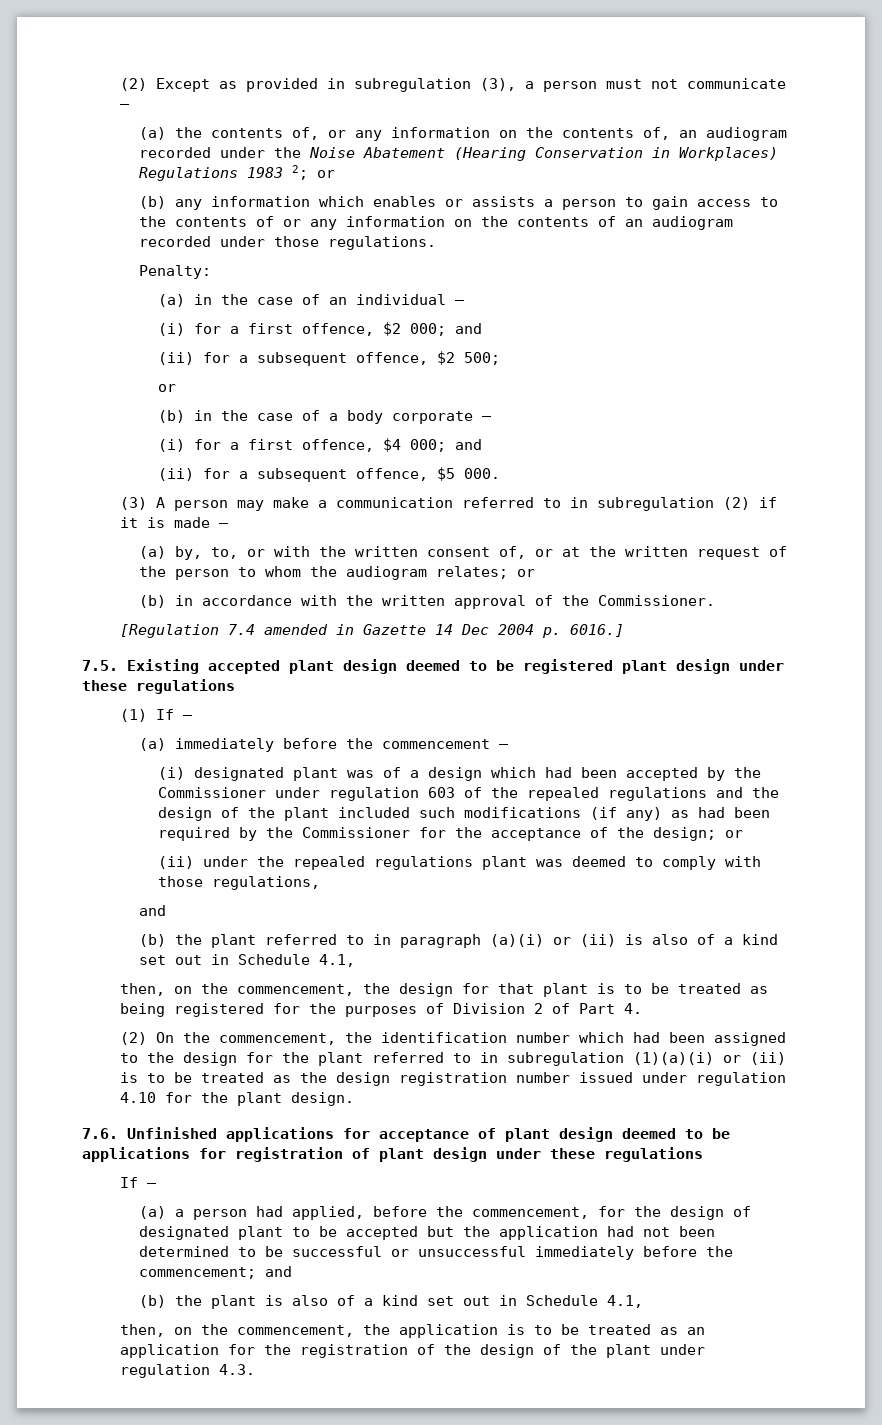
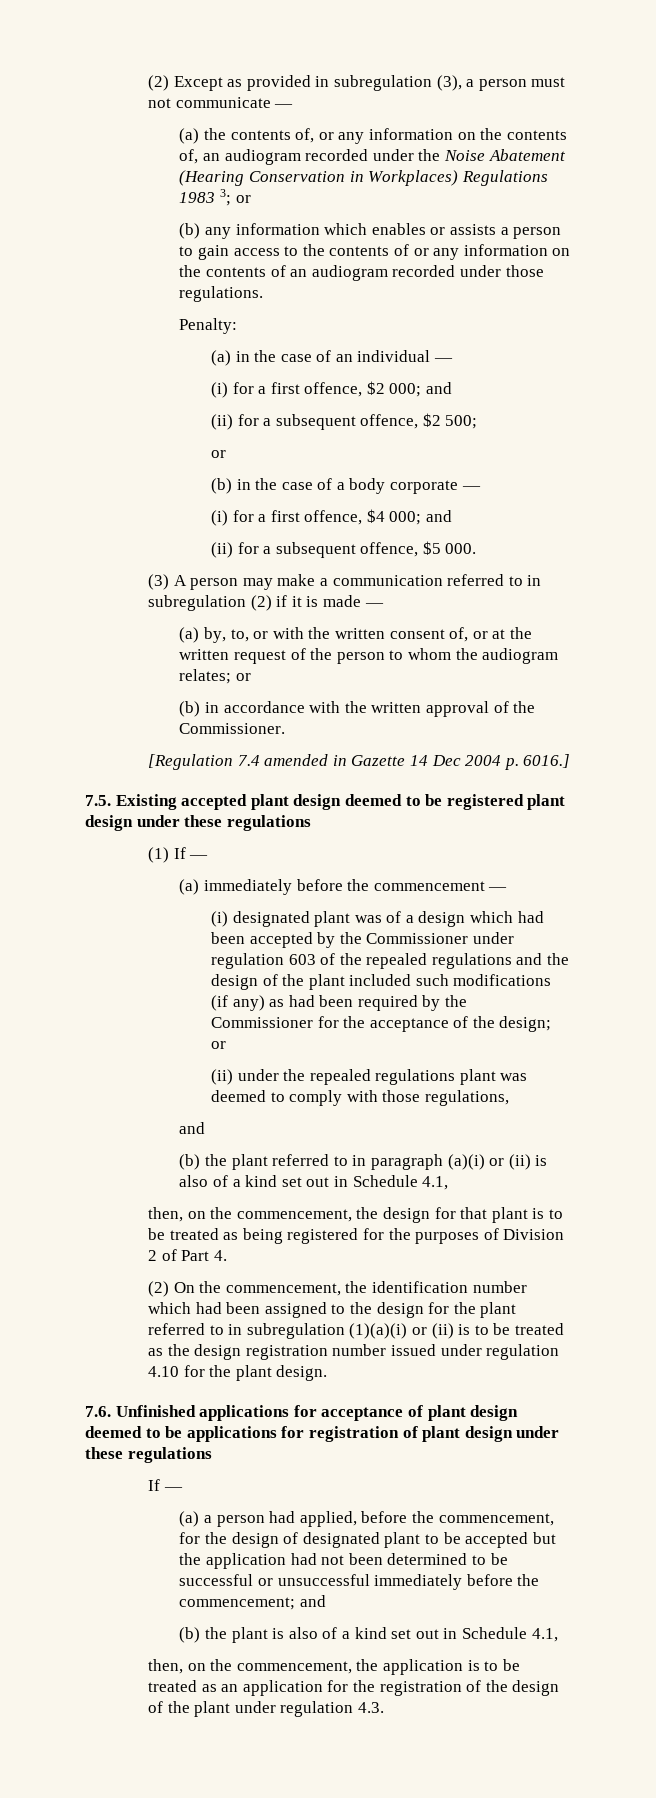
[292,165,309,180] 2; -> [220,189,232,206] 3;

